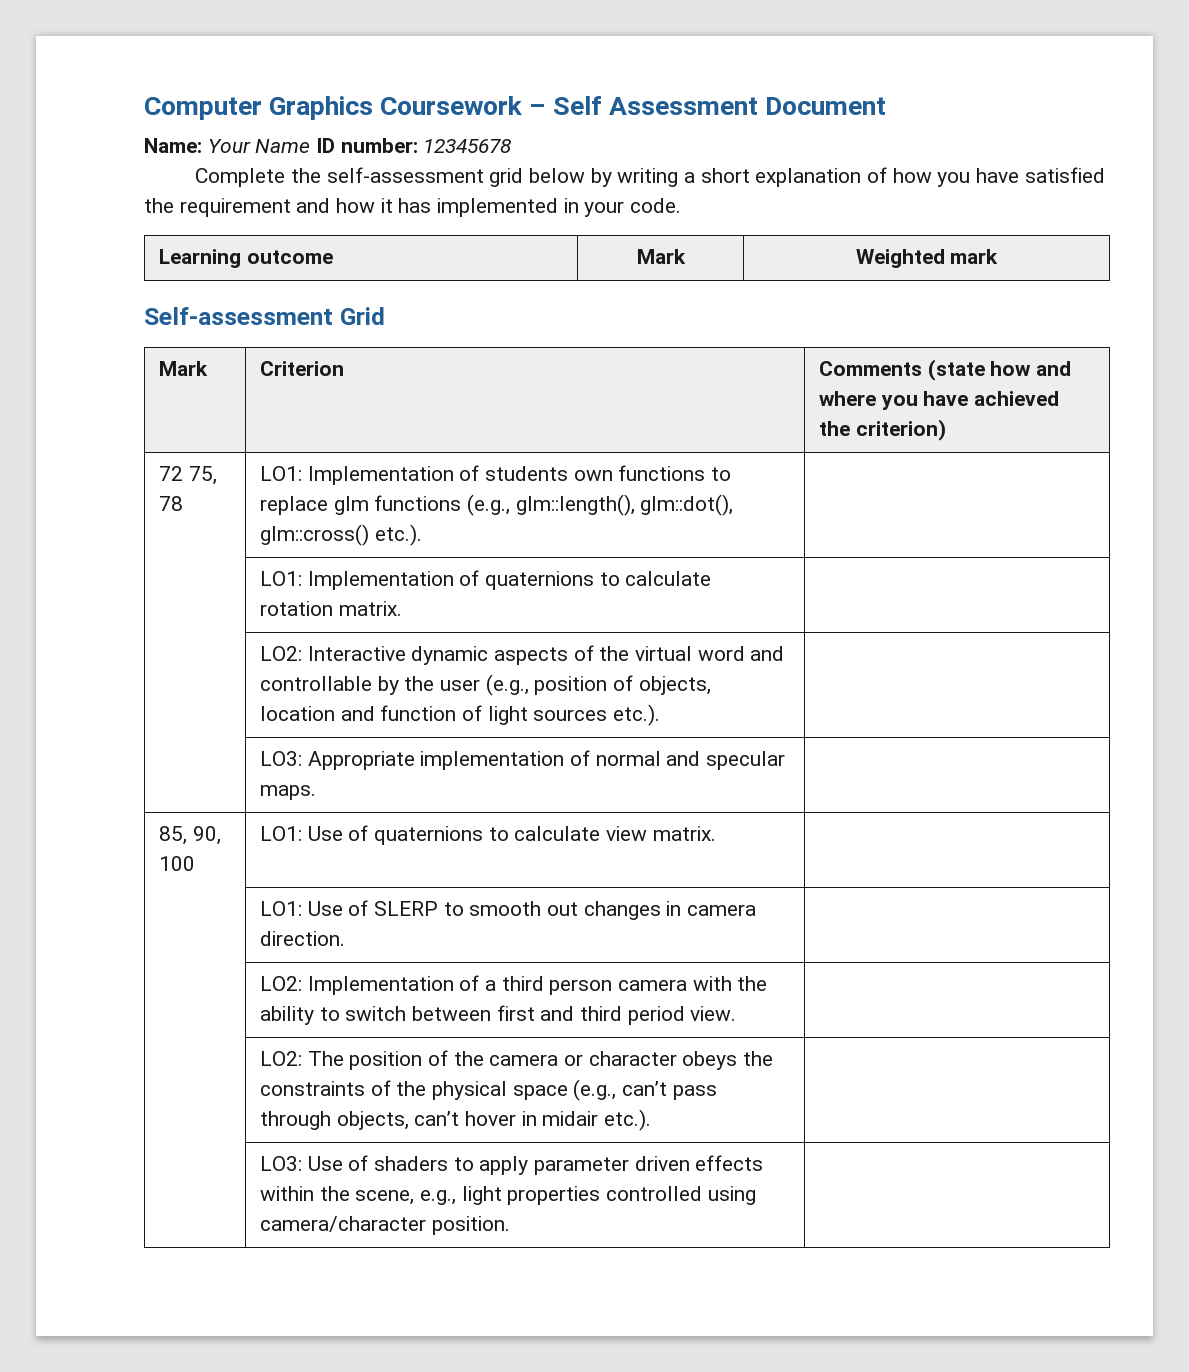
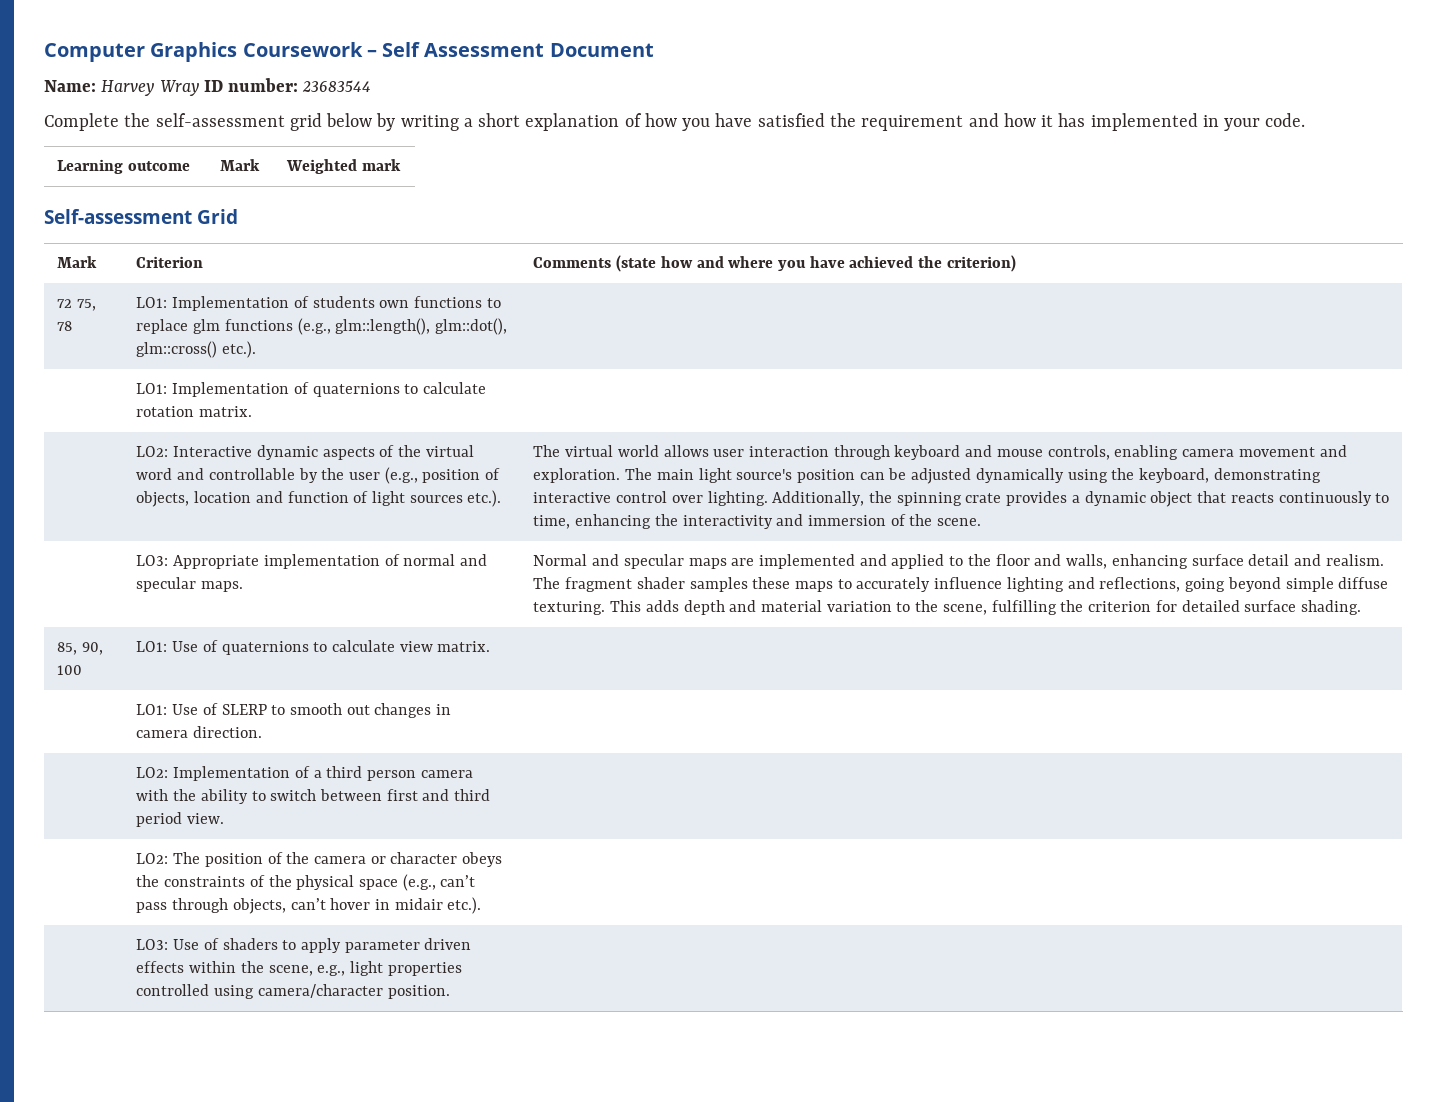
[207,139,311,153] Your Name -> [101,80,199,96] Harvey Wray
[423,139,512,153] 12345678 -> [302,80,372,92] 23683544
(661, 715) none -> [533,445,1347,460] [533,468,1321,484] [533,491,1390,507] [533,514,982,529] The virtual world allows user interaction through keyboard and mouse controls, enabling camera movement and exploration. The main light source's position can be adjusted dynamically using the keyboard, demonstrating interactive control over lighting. Additionally, the spinning crate provides a dynamic object that reacts continuously to time, enhancing the interactivity and immersion of the scene.
(317, 792) none -> [533,554,1384,569] [533,577,1389,592] [533,600,1361,615] Normal and specular maps are implemented and applied to the floor and walls, enhancing surface detail and realism. The fragment shader samples these maps to accurately influence lighting and reflections, going beyond simple diffuse texturing. This adds depth and material variation to the scene, fulfilling the criterion for detailed surface shading.

